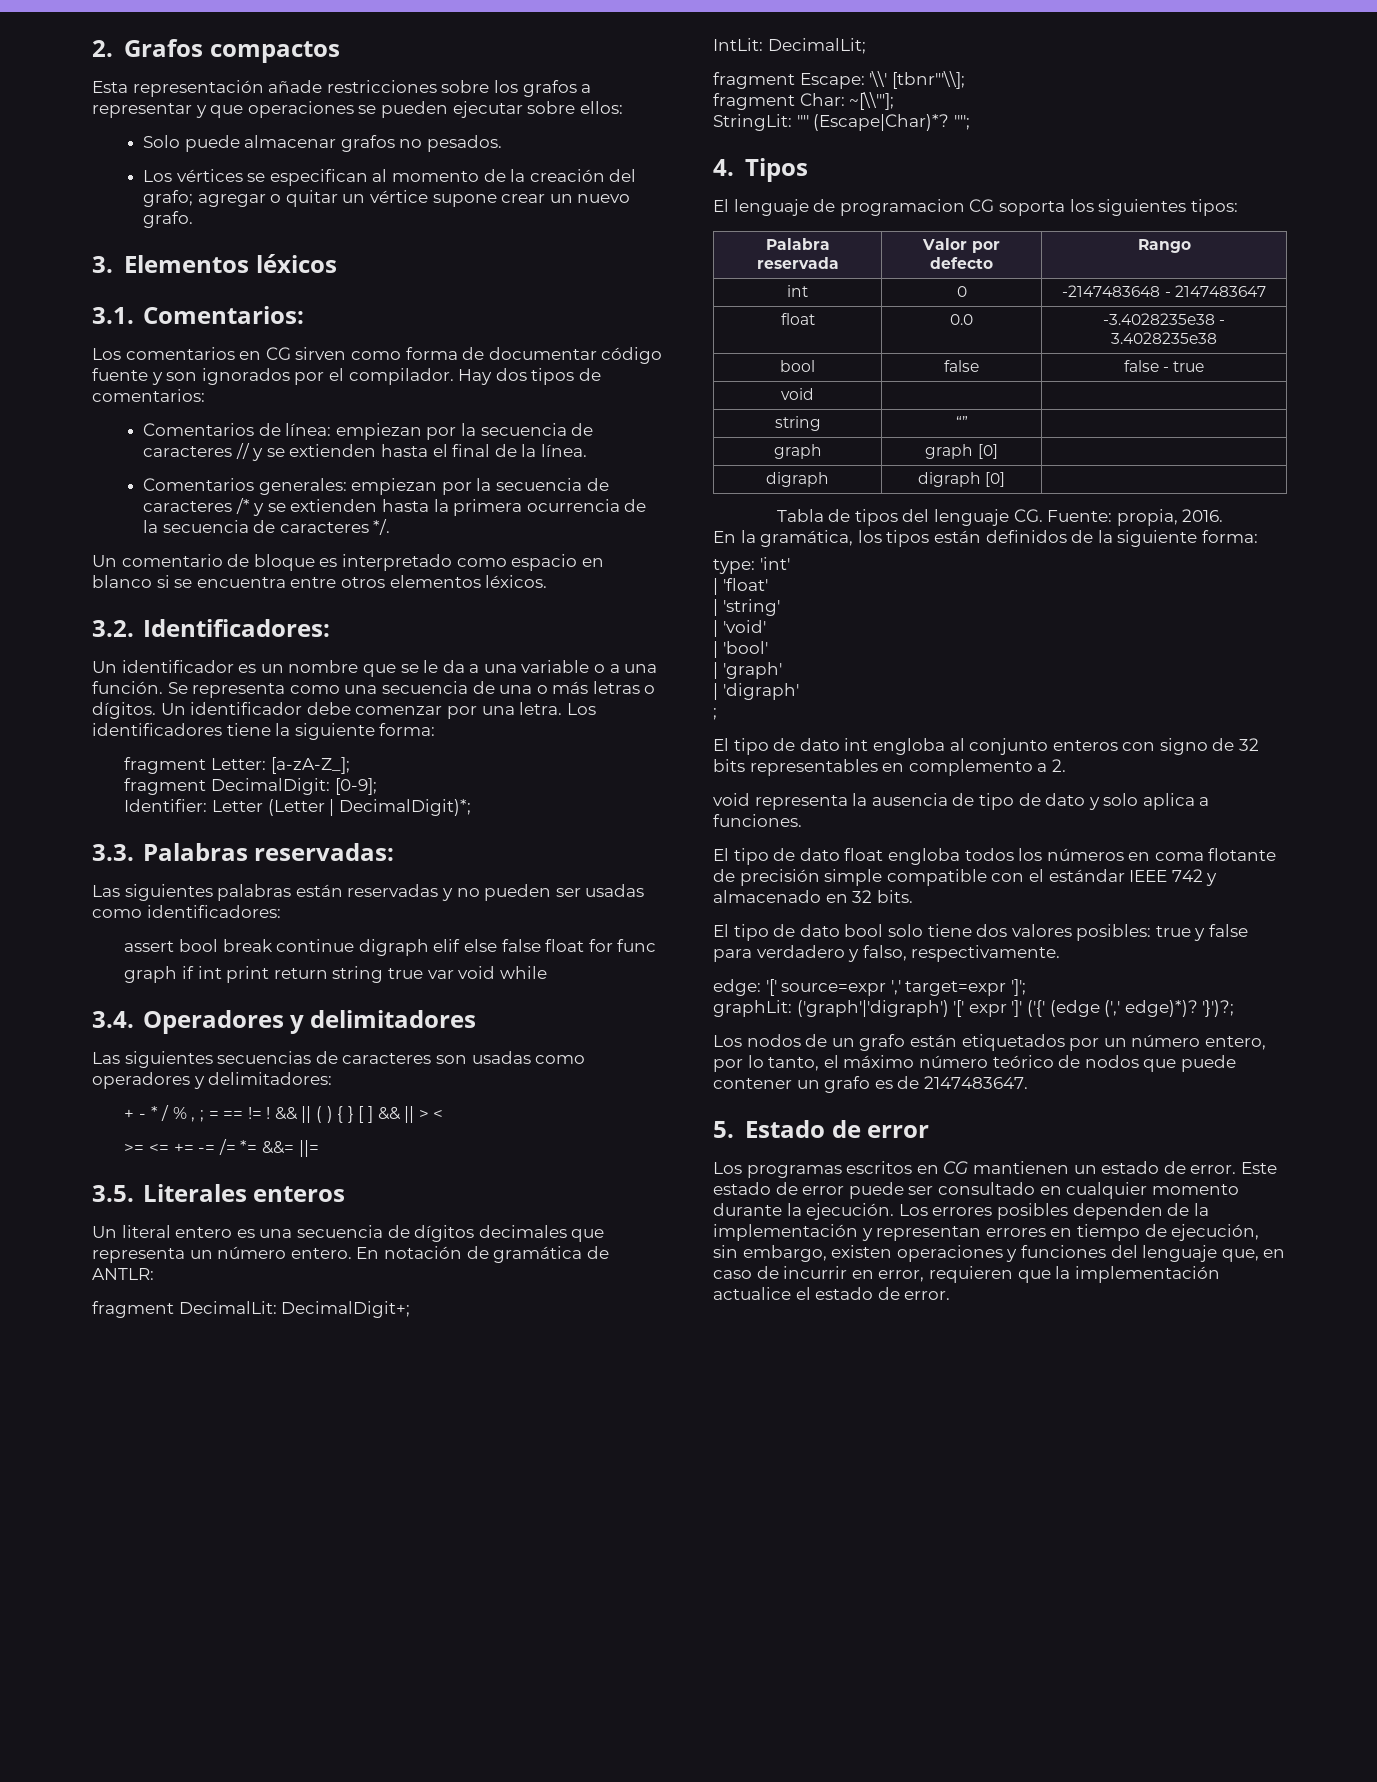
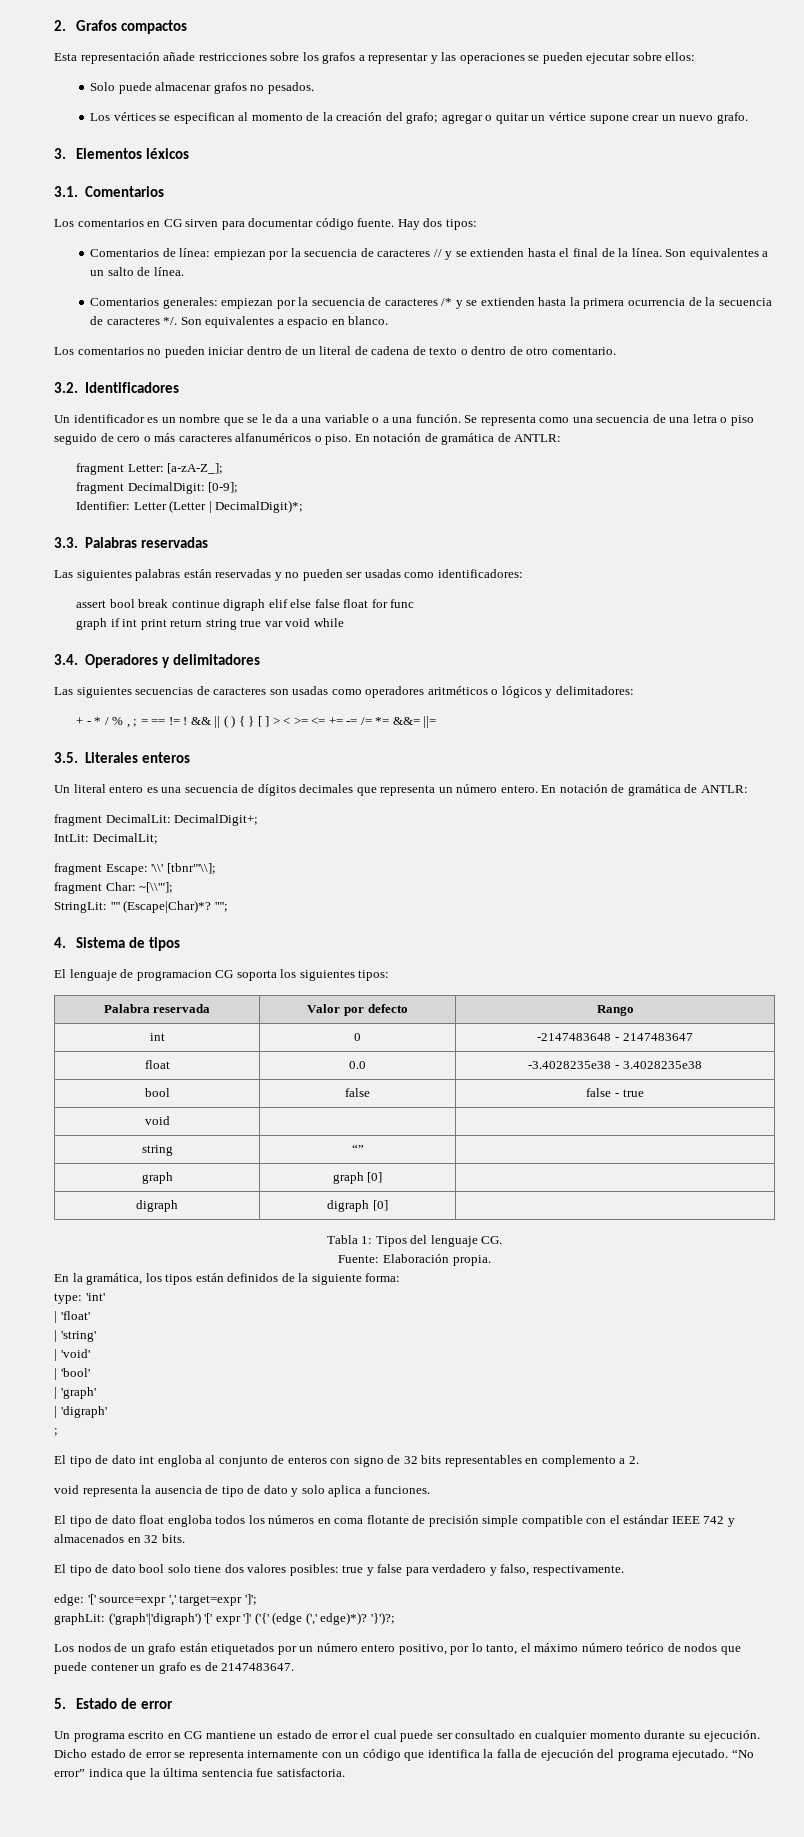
[210,105,244,118] que -> [441,52,457,61] las
[142,306,304,324] Comentarios: -> [84,186,164,197] Comentarios
[350,347,663,364] [92,368,601,385] [92,389,205,402] como forma de documentar código fuente y son ignorados por el compilador. Hay dos tipos de comentarios: -> [221,218,477,230] para documentar código fuente. Hay dos tipos:
(588, 450) none -> [665,248,769,260] [90,267,184,276] Son equivalentes a un salto de línea.
[92,554,604,571] [92,575,548,588] // Un comentario de bloque es interpretado como espacio en blanco si se encuentra entre otros elementos léxicos. -> [180,316,389,328] [54,346,616,358] Son equivalentes a espacio en blanco. // Los comentarios no pueden iniciar dentro de un literal de cadena de texto o dentro de otro comentario.
[142,619,330,637] Identificadores: -> [84,382,179,393] Identificadores
[536,681,656,694] [92,702,596,719] [92,723,436,740] o más letras o dígitos. Un identificador debe comenzar por una letra. Los identificadores tiene la siguiente forma: -> [692,414,754,426] [54,433,562,445] letra o piso seguido de cero o más caracteres alfanuméricos o piso. En notación de gramática de ANTLR:
[253,843,394,861] reservadas: -> [140,537,208,548] reservadas
(190, 1080) none -> [427,686,542,698] aritméticos o lógicos
[377,1106,415,1123] && || -> (270, 721) none
(444, 1114) // -> (291, 721) none
[745,158,809,182] Tipos -> [76,937,181,951] Sistema de tipos
[828,509,898,526] de tipos -> [361,1236,407,1247] 1: Tipos
[1047,509,1224,526] Fuente: propia, 2016. -> [338,1254,491,1266] // Fuente: Elaboración propia.
(1049, 746) none -> [271,1455,285,1464] de
[713,890,821,903] almacenado -> [54,1534,124,1543] almacenados
[1204,1036,1266,1050] entero, -> [361,1644,447,1655] entero positivo,
[713,1161,1069,1178] Los programas escritos en CG mantienen -> [54,1731,256,1742] Un programa escrito en CG mantiene
[1190,1162,1277,1174] [713,1182,845,1195] error. Este estado de error -> [331,1730,397,1739] error el cual
[786,1203,1209,1220] [713,1224,1260,1241] [713,1245,1286,1262] [713,1266,1220,1283] [713,1287,951,1300] la ejecución. Los errores posibles dependen de la implementación y representan errores en tiempo de ejecución, sin embargo, existen operaciones y funciones del lenguaje que, en caso de incurrir en error, requieren que la implementación actualice el estado de error. -> [688,1730,761,1742] [54,1749,754,1761] [54,1768,345,1780] su ejecución. Dicho estado de error se representa internamente con un código que identifica la falla de ejecución del programa ejecutado. “No error” indica que la última sentencia fue satisfactoria.

